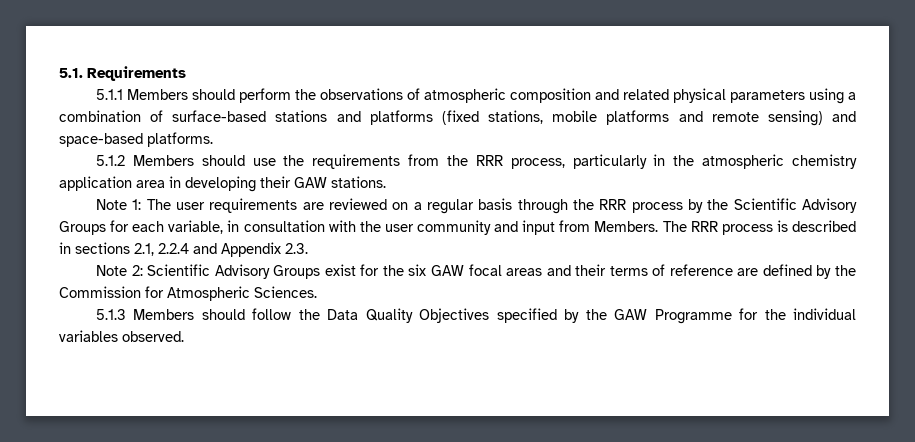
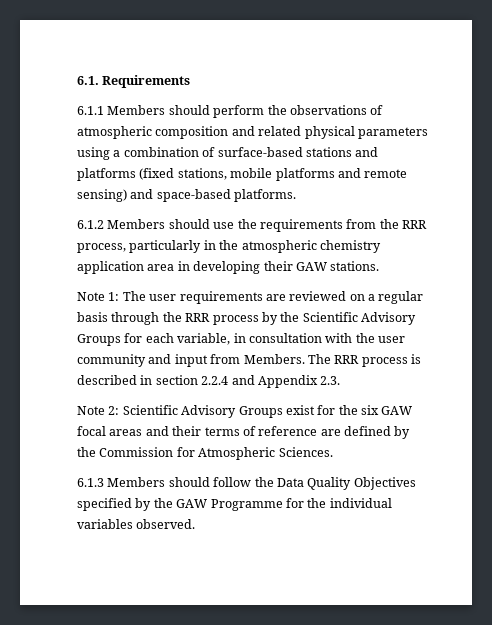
[59,68,83,78] 5.1. -> [77,76,99,85] 6.1.
[95,89,123,100] 5.1.1 -> [77,106,104,115] 6.1.1
[95,155,125,166] 5.1.2 -> [77,220,104,229] 6.1.2
[75,242,154,256] sections 2.1, -> [155,375,198,385] section
[95,309,126,320] 5.1.3 -> [77,478,104,487] 6.1.3

